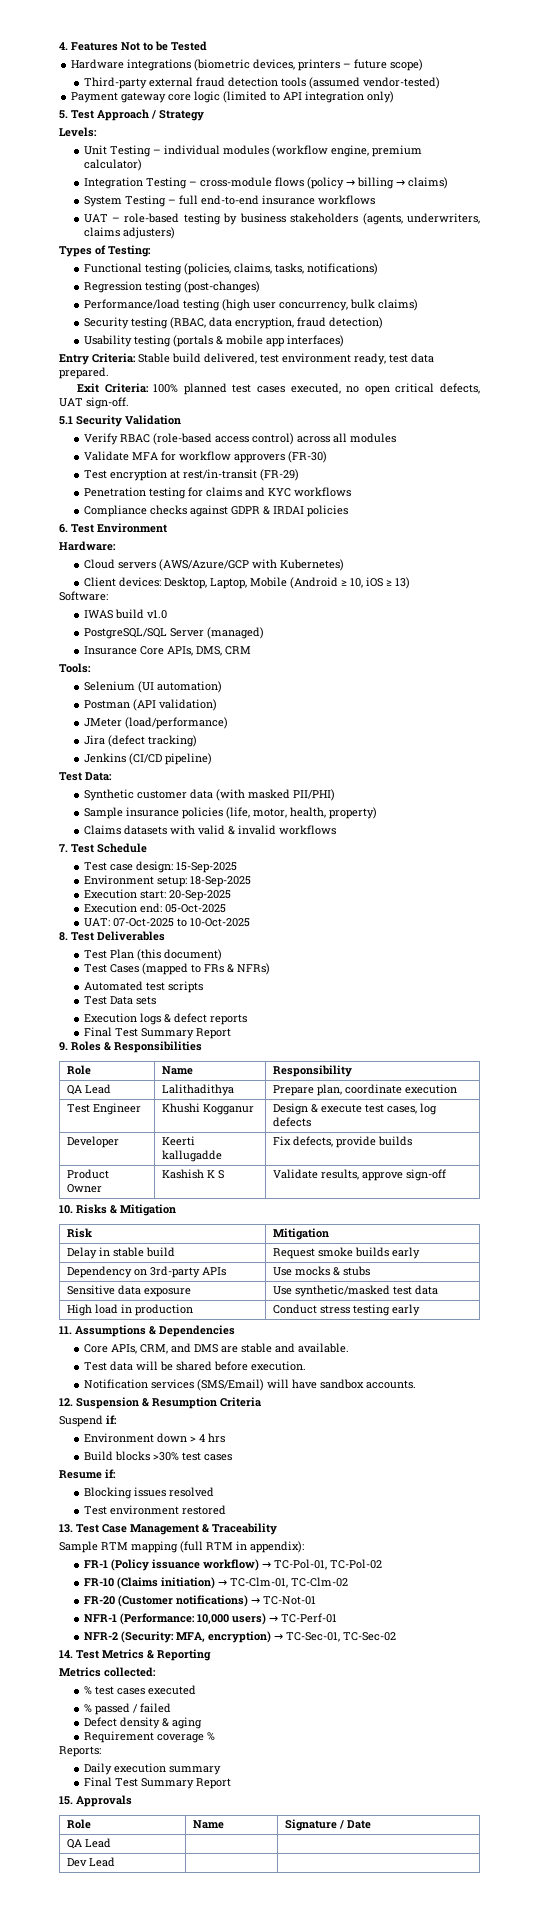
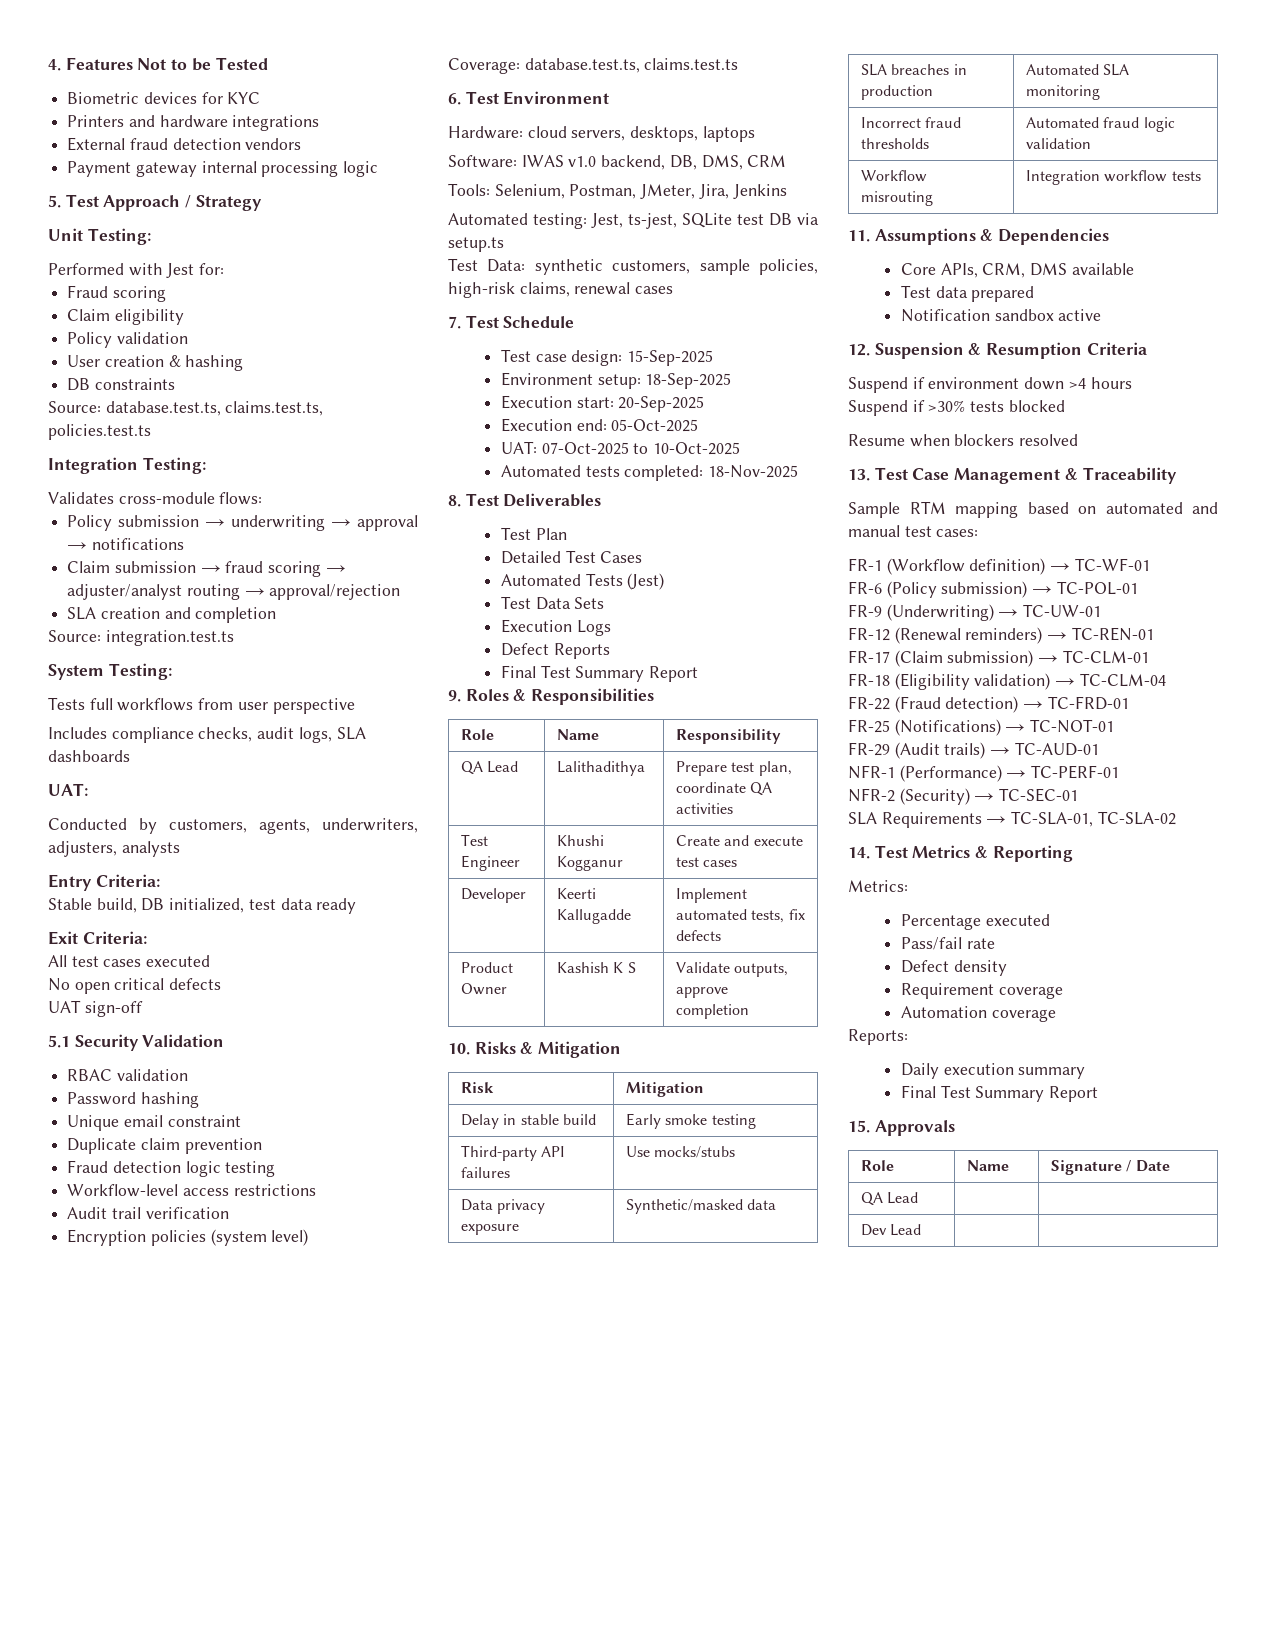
[71,59,424,71] [83,77,440,89] Hardware integrations (biometric devices, printers – future scope) // Third-party external fraud detection tools (assumed vendor-tested) -> [67,92,261,104] [67,115,320,131] [67,137,302,151] Biometric devices for KYC // Printers and hardware integrations // External fraud detection vendors
[168,91,395,103] core logic (limited to API integration only) -> [201,161,379,177] internal processing logic
[59,127,97,137] [83,145,422,157] [83,159,142,171] [83,177,448,189] [83,195,375,207] [83,213,481,225] [83,227,175,239] [59,245,151,257] [83,263,378,275] [83,281,260,293] [83,299,418,311] [83,317,383,329] [83,335,344,347] [59,353,434,365] [59,367,109,379] Levels: // Unit Testing – individual modules (workflow engine, premium calculator) // Integration Testing – cross-module flows (policy → billing → claims) // System Testing – full end-to-end insurance workflows // UAT – role-based testing by business stakeholders (agents, underwriters, claims adjusters) // Types of Testing: // Functional testing (policies, claims, tasks, notifications) // Regression testing (post-changes) // Performance/load testing (high user concurrency, bulk claims) // Security testing (RBAC, data encryption, fraud detection) // Usability testing (portals & mobile app interfaces) // Entry Criteria: Stable build delivered, test environment ready, test data prepared. -> [48,228,151,245] [48,263,225,278] [67,285,166,302] [67,309,184,325] [67,332,188,348] [67,355,244,371] [67,378,175,391] [48,401,324,416] [48,424,151,440] [48,457,206,474] [48,492,263,505] [67,515,418,531] [67,538,184,550] [67,561,346,577] [67,584,401,600] [67,607,277,623] [48,630,234,646] [48,663,172,680] [48,697,355,714] [48,727,366,743] [48,750,130,762] [48,783,88,796] [48,818,418,834] [48,841,180,857] [48,874,160,891] [48,898,357,914] Unit Testing: // Performed with Jest for: // Fraud scoring // Claim eligibility // Policy validation // User creation & hashing // DB constraints // Source: database.test.ts, claims.test.ts, policies.test.ts // Integration Testing: // Validates cross-module flows: // Policy submission → underwriting → approval → notifications // Claim submission → fraud scoring → adjuster/analyst routing → approval/rejection // SLA creation and completion // Source: integration.test.ts // System Testing: // Tests full workflows from user perspective // Includes compliance checks, audit logs, SLA dashboards // UAT: // Conducted by customers, agents, underwriters, adjusters, analysts // Entry Criteria: // Stable build, DB initialized, test data ready
[153,383,480,395] [59,397,129,409] [59,415,181,427] [83,433,396,445] [83,451,327,463] [83,469,299,481] [83,487,351,499] [83,505,348,517] [59,523,167,533] [59,541,116,551] [83,559,344,571] [83,577,410,589] 100% planned test cases executed, no open critical defects, UAT sign-off. // 5.1 Security Validation // Verify RBAC (role-based access control) across all modules // Validate MFA for workflow approvers (FR-30) // Test encryption at rest/in-transit (FR-29) // Penetration testing for claims and KYC workflows // Compliance checks against GDPR & IRDAI policies // 6. Test Environment // Hardware: // Cloud servers (AWS/Azure/GCP with Kubernetes) // Client devices: Desktop, Laptop, Mobile (Android ≥ 10, iOS ≥ 13) -> [48,955,211,967] [48,978,222,994] [48,1000,143,1017] [48,1034,225,1051] [67,1069,188,1081] [67,1092,199,1108] [67,1115,241,1131] [67,1138,262,1154] [67,1160,276,1177] [67,1184,316,1197] [67,1207,229,1219] [67,1229,309,1246] [448,58,739,74] [448,91,610,105] [448,126,755,142] // All test cases executed // No open critical defects // UAT sign-off // 5.1 Security Validation // RBAC validation // Password hashing // Unique email constraint // Duplicate claim prevention // Fraud detection logic testing // Workflow-level access restrictions // Audit trail verification // Encryption policies (system level) // Coverage: database.test.ts, claims.test.ts // 6. Test Environment // Hardware: cloud servers, desktops, laptops
[83,609,144,619] // IWAS build -> [521,155,564,167] IWAS
[83,627,264,639] [83,646,251,656] [59,663,91,673] [83,681,222,693] [83,699,217,711] [83,717,228,729] [83,735,197,747] [83,753,212,765] [59,772,112,781] [83,789,335,801] [83,807,377,819] [83,825,336,835] // PostgreSQL/SQL Server (managed) // Insurance Core APIs, DMS, CRM // Tools: // Selenium (UI automation) // Postman (API validation) // JMeter (load/performance) // Jira (defect tracking) // Jenkins (CI/CD pipeline) // Test Data: // Synthetic customer data (with masked PII/PHI) // Sample insurance policies (life, motor, health, property) // Claims datasets with valid & invalid workflows -> [601,155,787,170] [448,183,787,199] [448,213,819,229] [448,237,504,252] [448,258,818,275] [448,282,674,298] backend, DB, DMS, CRM // Tools: Selenium, Postman, JMeter, Jira, Jenkins // Automated testing: Jest, ts-jest, SQLite test DB via setup.ts // Test Data: synthetic customers, sample policies, high-risk claims, renewal cases
(250, 922) none -> [500,465,798,481] // Automated tests completed: 18-Nov-2025
[136,949,222,961] (this document) // -> [500,551,561,564] // Detailed
[141,963,270,975] [83,981,203,993] (mapped to FRs & NFRs) // Automated test scripts -> [500,573,665,590] // Automated Tests (Jest)
[135,996,156,1005] [83,1013,247,1025] sets // Execution logs & defect reports -> [574,597,605,609] [500,619,611,636] [500,643,610,659] Sets // Execution Logs // Defect Reports
(315, 1090) none -> [731,762,755,772] test
[405,1084,458,1094] execution -> [750,782,773,796] [676,803,734,814] QA activities
[273,1103,438,1115] [273,1117,312,1127] [67,1136,120,1148] [162,1136,196,1146] [162,1150,223,1162] [273,1136,413,1148] Design & execute test cases, log defects // Developer | Keerti kallugadde | Fix defects, provide builds -> [676,835,803,846] [676,857,738,867] [461,888,527,903] [557,888,597,899] [557,909,632,924] [676,888,748,903] [676,909,805,923] [676,930,722,941] Create and execute test cases // Developer | Keerti Kallugadde | Implement automated tests, fix defects
[321,1169,447,1181] results, approve sign-off -> [734,963,789,977] [676,987,729,998] [676,1004,750,1019] outputs, approve completion
[273,1247,421,1259] [67,1266,227,1278] [273,1266,371,1276] [67,1285,192,1297] [273,1285,413,1297] Request smoke builds early // Dependency on 3rd-party APIs | Use mocks & stubs // Sensitive data exposure | Use synthetic/masked test -> [626,1113,756,1129] [461,1145,566,1161] [461,1167,511,1178] [626,1146,736,1158] [461,1199,546,1214] [461,1224,520,1235] [626,1199,744,1214] Early smoke testing // Third-party API failures | Use mocks/stubs // Data privacy exposure | Synthetic/masked
[67,1304,119,1316] High load -> [861,64,950,76] SLA breaches
[273,1304,421,1316] Conduct stress testing early -> [1026,64,1130,76] [1026,85,1101,100] [861,117,962,128] [861,138,930,149] [1026,117,1175,132] [1026,138,1092,149] [861,170,928,182] [861,191,934,206] [1026,170,1201,185] Automated SLA monitoring // Incorrect fraud thresholds | Automated fraud logic validation // Workflow misrouting | Integration workflow tests
[170,1343,349,1353] [83,1361,306,1371] [83,1379,416,1391] and DMS are stable and available. // Test data will be shared before execution. // Notification services (SMS/Email) will have sandbox accounts. -> [1029,263,1134,276] [900,285,1035,302] [900,309,1102,322] DMS available // Test data prepared // Notification sandbox active
[106,1415,117,1424] [83,1433,225,1443] [83,1451,232,1461] [59,1469,116,1479] [83,1487,214,1499] [83,1505,226,1515] if: // Environment down > 4 hrs // Build blocks >30% test cases // Resume if: // Blocking issues resolved // Test environment restored -> [912,377,1132,390] [848,400,1065,416] [848,434,1079,447] if environment down >4 hours // Suspend if >30% tests blocked // Resume when blockers resolved
[180,1541,304,1553] [83,1559,382,1571] [83,1577,348,1589] [83,1595,316,1607] [83,1613,337,1625] [83,1631,396,1643] (full RTM in appendix): // FR-1 (Policy issuance workflow) → TC-Pol-01, TC-Pol-02 // FR-10 (Claims initiation) → TC-Clm-01, TC-Clm-02 // FR-20 (Customer notifications) → TC-Not-01 // NFR-1 (Performance: 10,000 users) → TC-Perf-01 // NFR-2 (Security: MFA, encryption) → TC-Sec-01, TC-Sec-02 -> [1027,502,1218,514] [848,525,979,537] [848,558,1150,575] [848,581,1138,598] [848,604,1102,621] [848,627,1154,644] [848,650,1149,667] [848,673,1166,690] [848,696,1129,713] [848,719,1115,736] [848,742,1099,759] [848,765,1120,782] [848,788,1079,805] [848,811,1176,828] based on automated and manual test cases: // FR-1 (Workflow definition) → TC-WF-01 // FR-6 (Policy submission) → TC-POL-01 // FR-9 (Underwriting) → TC-UW-01 // FR-12 (Renewal reminders) → TC-REN-01 // FR-17 (Claim submission) → TC-CLM-01 // FR-18 (Eligibility validation) → TC-CLM-04 // FR-22 (Fraud detection) → TC-FRD-01 // FR-25 (Notifications) → TC-NOT-01 // FR-29 (Audit trails) → TC-AUD-01 // NFR-1 (Performance) → TC-PERF-01 // NFR-2 (Security) → TC-SEC-01 // SLA Requirements → TC-SLA-01, TC-SLA-02
[59,1667,156,1677] [83,1685,196,1695] [83,1703,171,1715] Metrics collected: // % test cases executed // % passed / failed -> [848,880,908,892] [900,914,1050,930] [900,937,995,950] Metrics: // Percentage executed // Pass/fail rate
[161,1717,202,1729] & aging -> (1007, 968) none
[206,1732,215,1741] % -> [900,1006,1056,1022] // Automation coverage

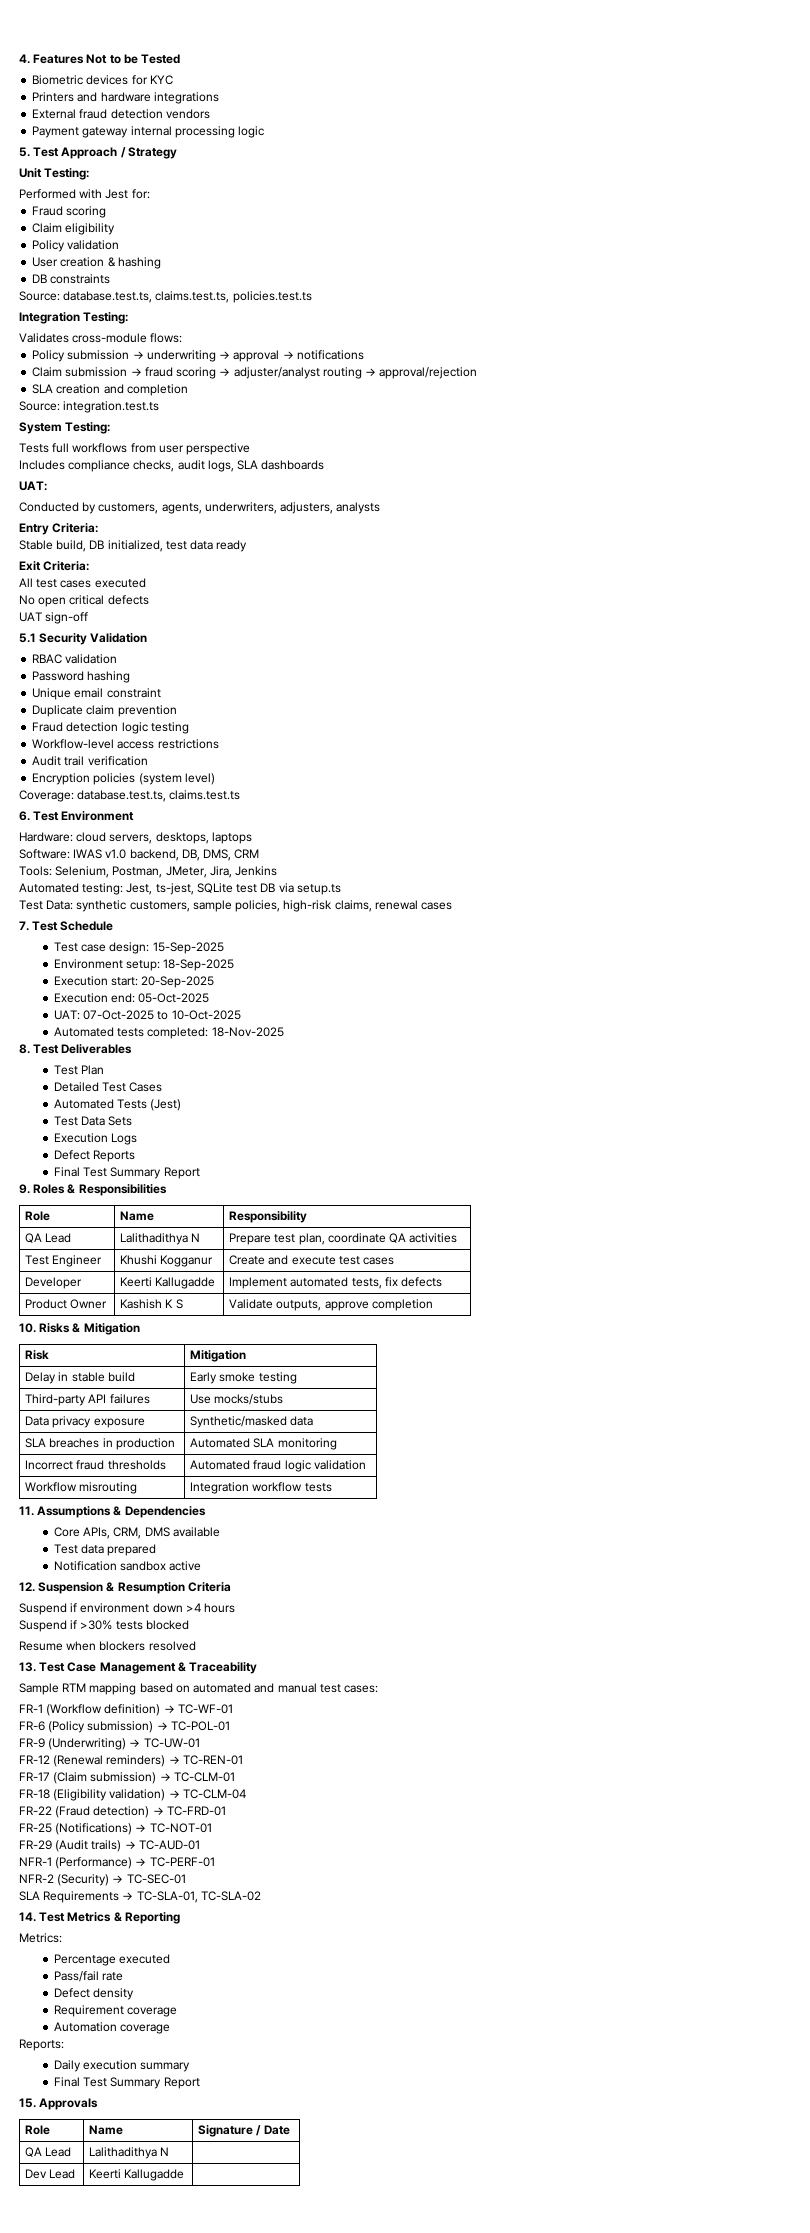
(646, 768) none -> [191,1233,201,1242] N
(919, 1198) none -> [89,2147,170,2159] Lalithadithya N
(922, 1230) none -> [89,2169,185,2181] Keerti Kallugadde

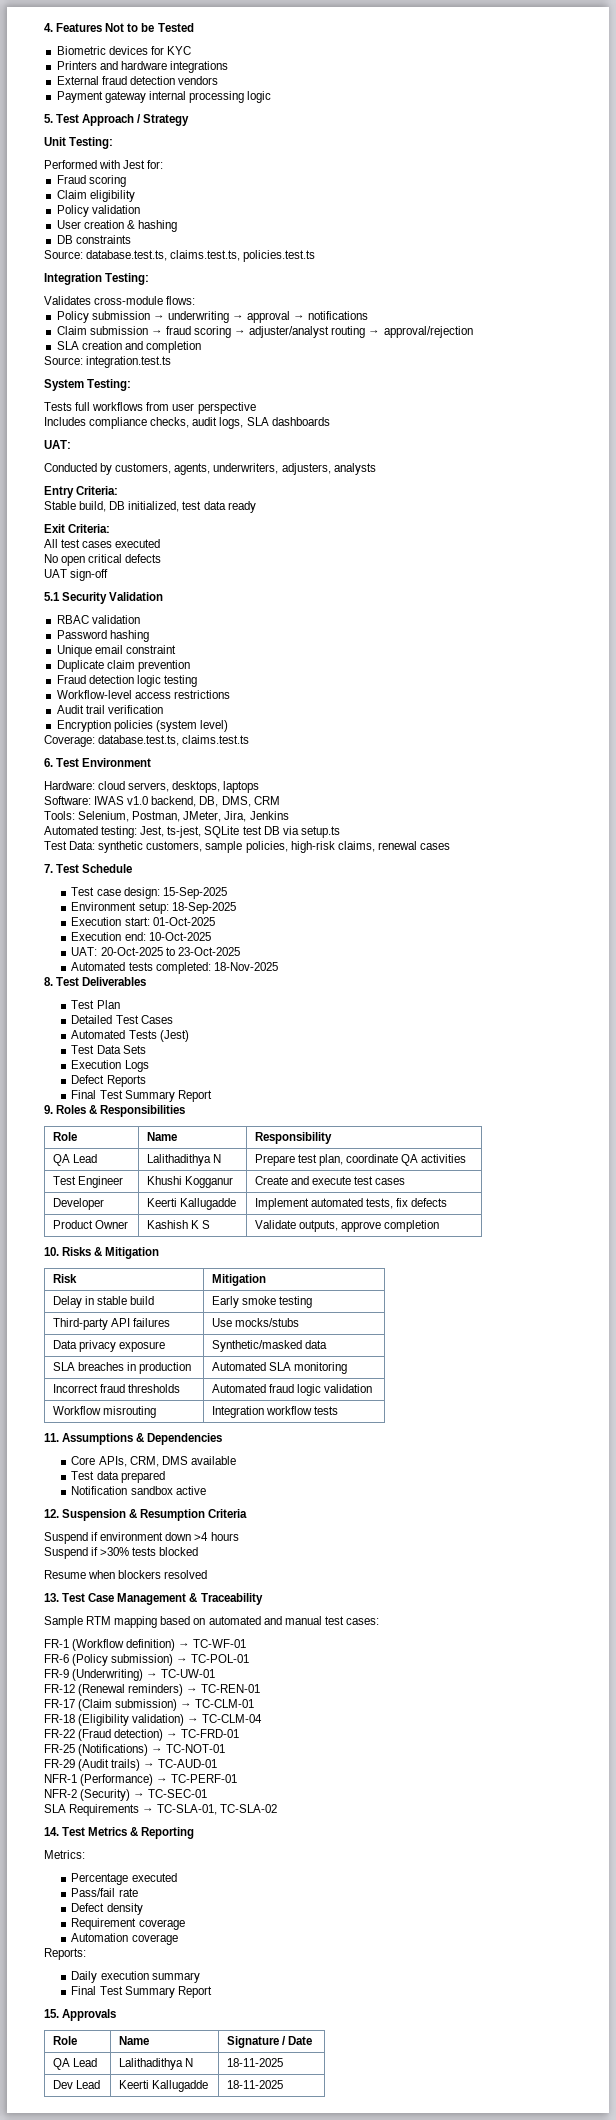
[141,976,215,988] 20-Sep-2025 -> [152,917,215,926] 01-Oct-2025
[138,993,210,1003] [53,1010,241,1020] 05-Oct-2025 // UAT: 07-Oct-2025 to 10-Oct-2025 -> [148,932,211,941] [71,947,240,956] 10-Oct-2025 // UAT: 20-Oct-2025 to 23-Oct-2025
(170, 2151) none -> [226,2058,283,2067] 18-11-2025
(185, 2175) none -> [226,2080,283,2089] 18-11-2025

